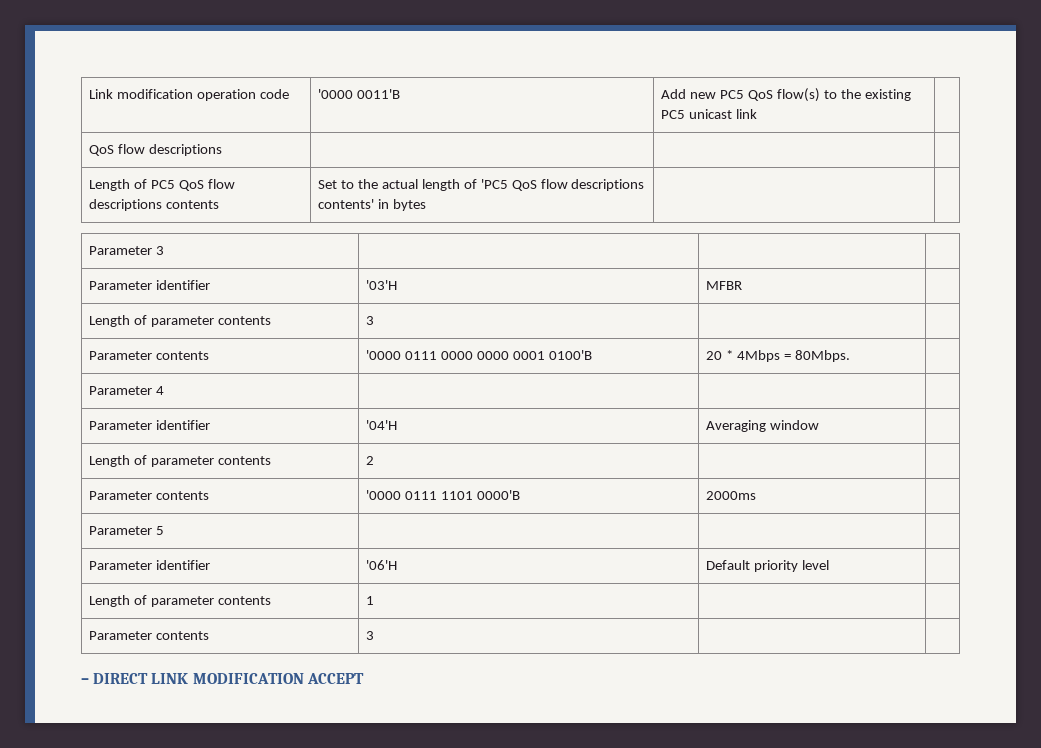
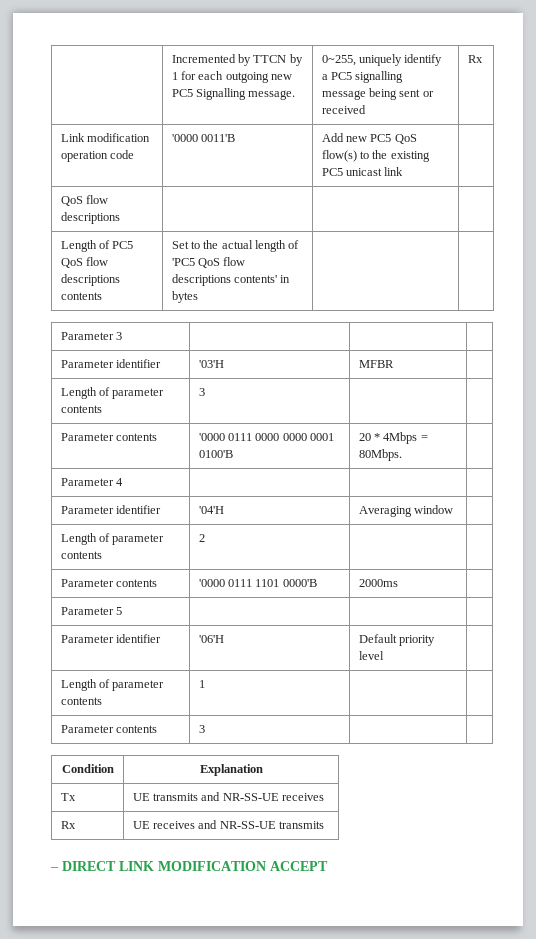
(89, 94) none -> [171,54,303,66] [171,71,293,83] [171,88,296,100] [321,54,443,66] [321,71,404,83] [321,88,434,100] [321,105,366,114] [467,55,483,63] | Incremented by TTCN by 1 for each outgoing new PC5 Signalling message. | 0~255, uniquely identify a PC5 signalling message being sent or received | Rx //
(375, 635) none -> [61,764,114,773] [199,764,263,776] [60,793,76,801] [132,792,325,801] [60,821,76,829] [132,820,325,829] // Condition | Explanation // Tx | UE transmits and NR-SS-UE receives // Rx | UE receives and NR-SS-UE transmits

